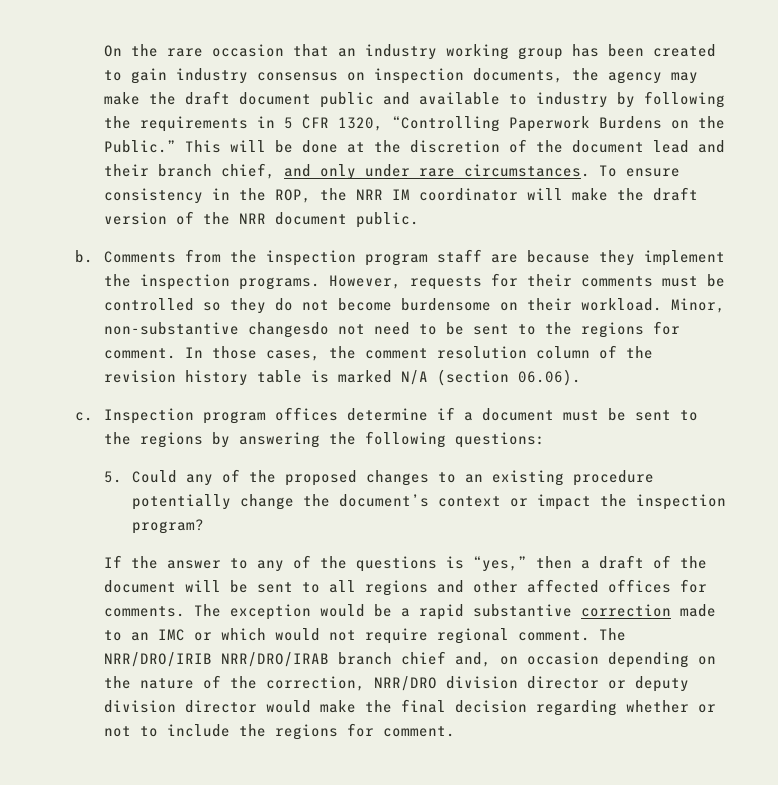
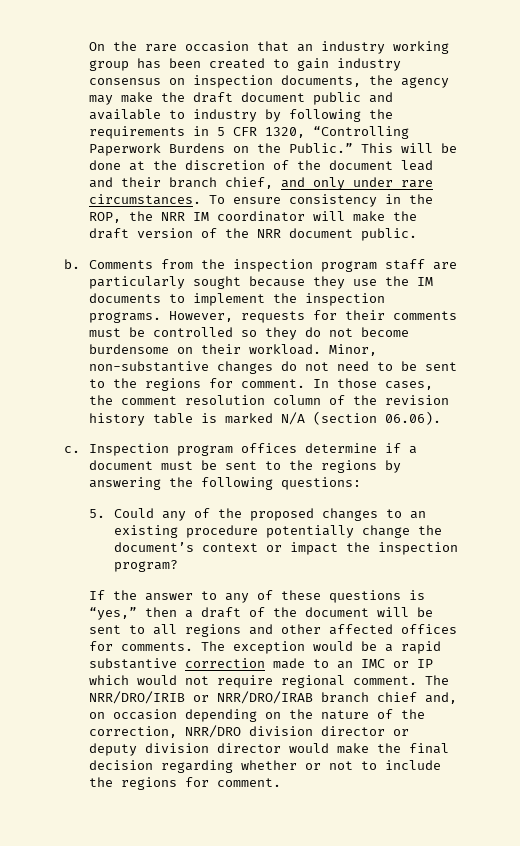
[526,250,635,266] because they -> [89,276,434,289] [89,293,186,303] particularly sought because they use the IM documents to
[247,322,329,338] changesdo -> [217,361,298,374] changes do
[319,556,347,569] the -> [281,590,322,600] these
(212, 636) none -> [417,659,434,668] IP
(212, 659) none -> [193,695,210,702] or

